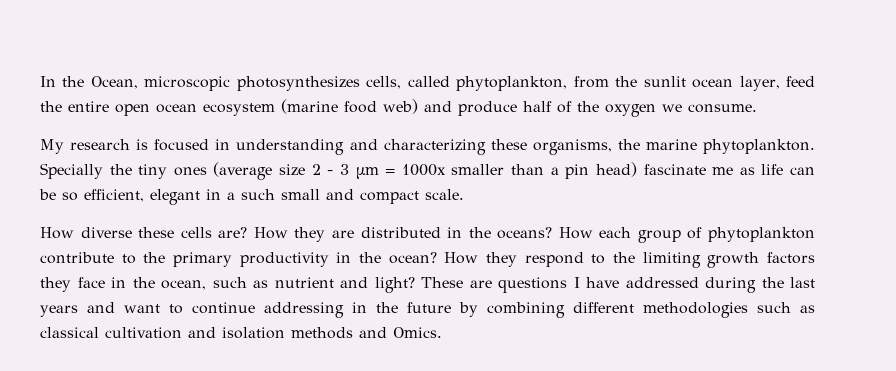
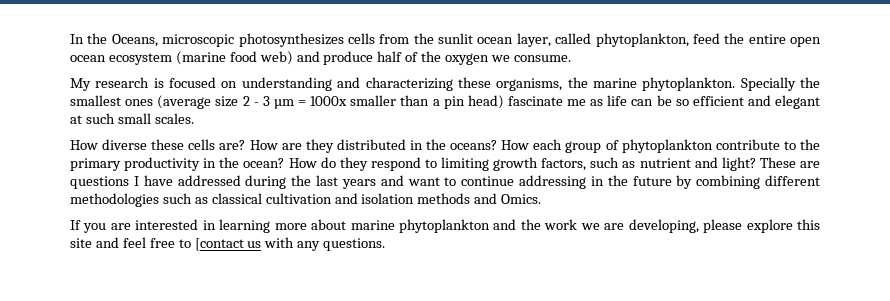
[90,76,138,89] Ocean, -> [111,34,158,47] Oceans,
[366,76,568,91] cells, called phytoplankton, -> [347,33,375,44] cells
(780, 83) none -> [555,33,689,47] called phytoplankton,
[215,139,231,150] in -> [221,81,238,88] on
[138,164,168,179] tiny -> [70,95,121,106] smallest
[84,189,464,205] efficient, elegant in a such small and compact scale. -> [692,95,820,109] [70,113,194,124] efficient and elegant at such small scales.
[294,227,354,242] they are -> [281,139,334,153] are they
(479, 258) none -> [320,157,336,168] do
[613,252,635,263] the -> (437, 163) none
[766,252,815,264] [40,277,206,292] factors they face in the ocean, -> [541,158,587,171] factors,
(442, 332) none -> [70,219,821,233] [70,237,386,251] // If you are interested in learning more about marine phytoplankton and the work we are developing, please explore this site and feel free to [contact us with any questions.

